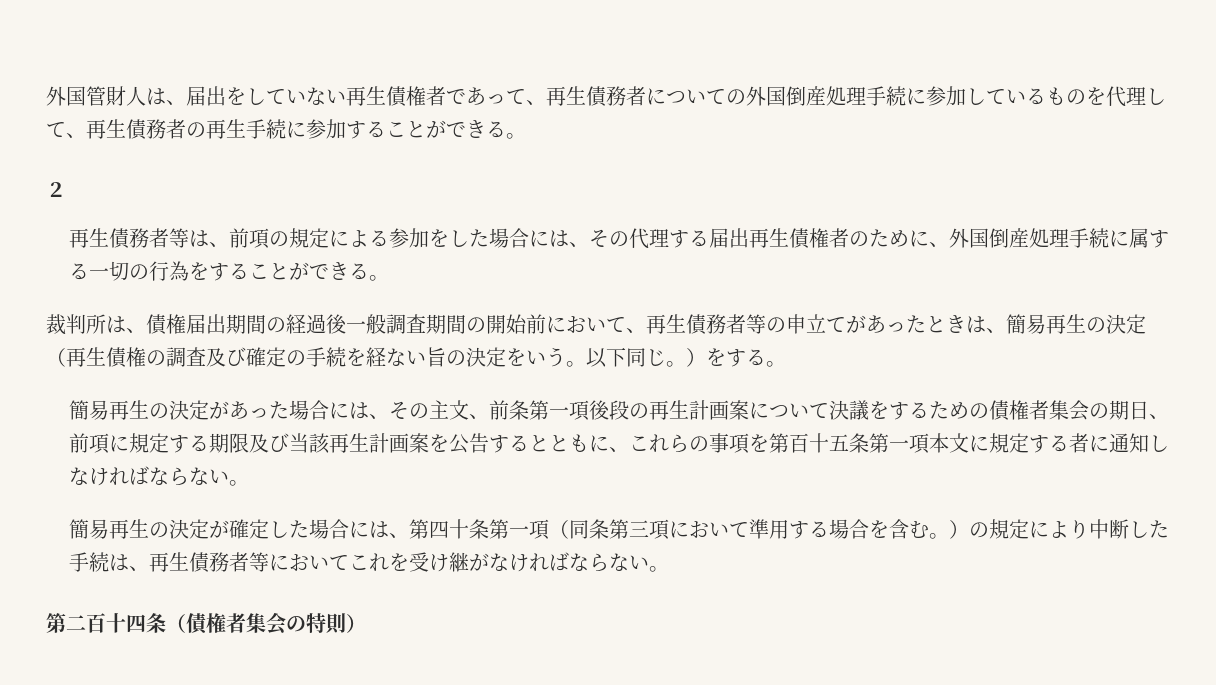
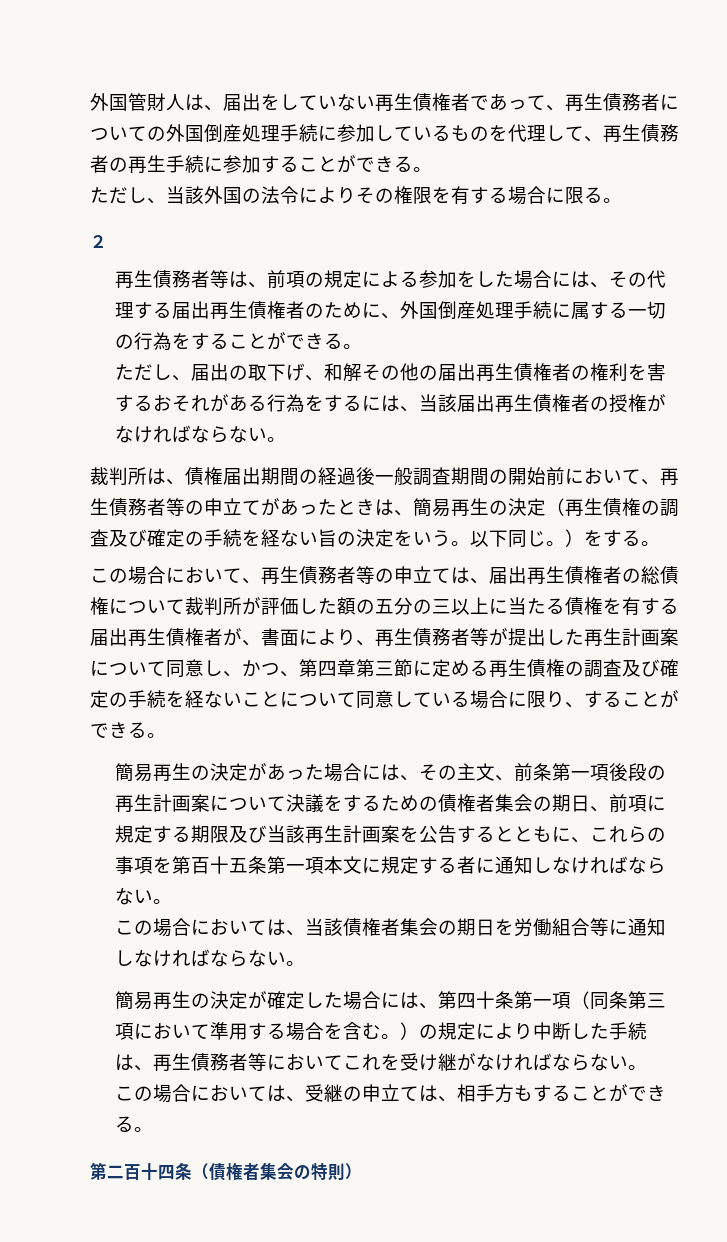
(526, 136) none -> [90,186,622,205] // ただし、当該外国の法令によりその権限を有する場合に限る。
(389, 278) none -> [115,363,667,382] [115,394,667,413] [115,425,287,443] // ただし、届出の取下げ、和解その他の届出再生債権者の権利を害するおそれがある行為をするには、当該届出再生債権者の授権がなければならない。
(786, 364) none -> [90,566,679,585] [90,597,679,616] [90,628,679,647] [90,659,679,678] [90,690,679,709] [90,722,166,738] // この場合において、再生債務者等の申立ては、届出再生債権者の総債権について裁判所が評価した額の五分の三以上に当たる債権を有する届出再生債権者が、書面により、再生債務者等が提出した再生計画案について同意し、かつ、第四章第三節に定める再生債権の調査及び確定の手続を経ないことについて同意している場合に限り、することができる。
(249, 483) none -> [115,918,667,937] [115,949,306,967] // この場合においては、当該債権者集会の期日を労働組合等に通知しなければならない。
(669, 569) none -> [115,1084,667,1103] [115,1116,154,1132] // この場合においては、受継の申立ては、相手方もすることができる。

